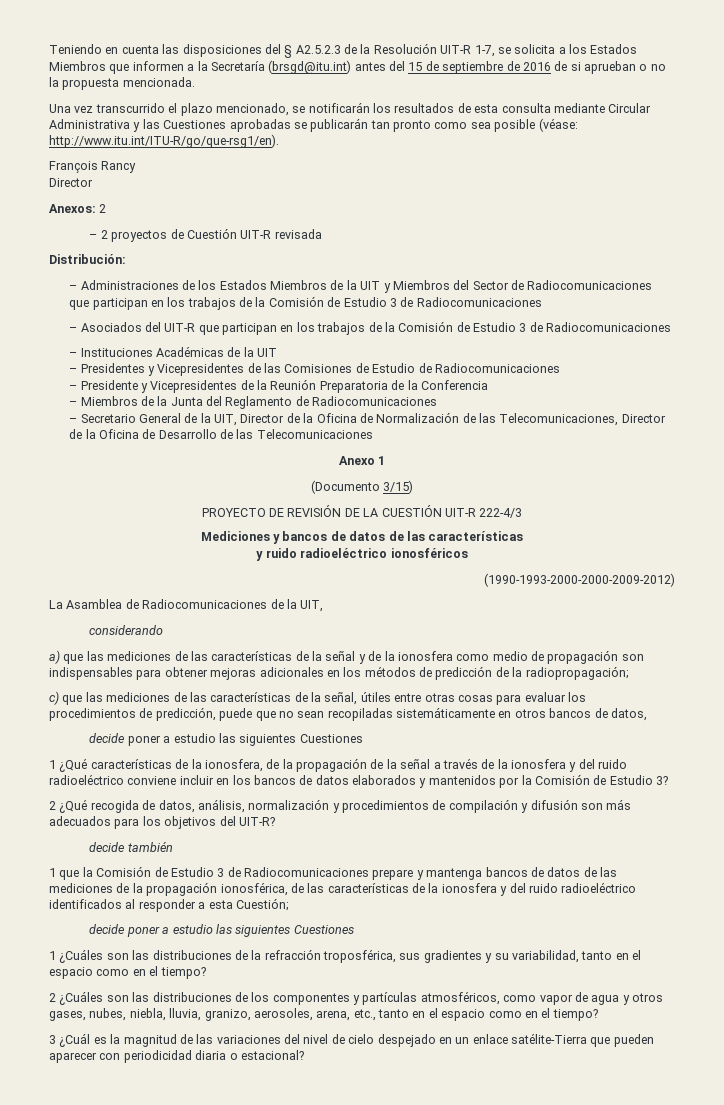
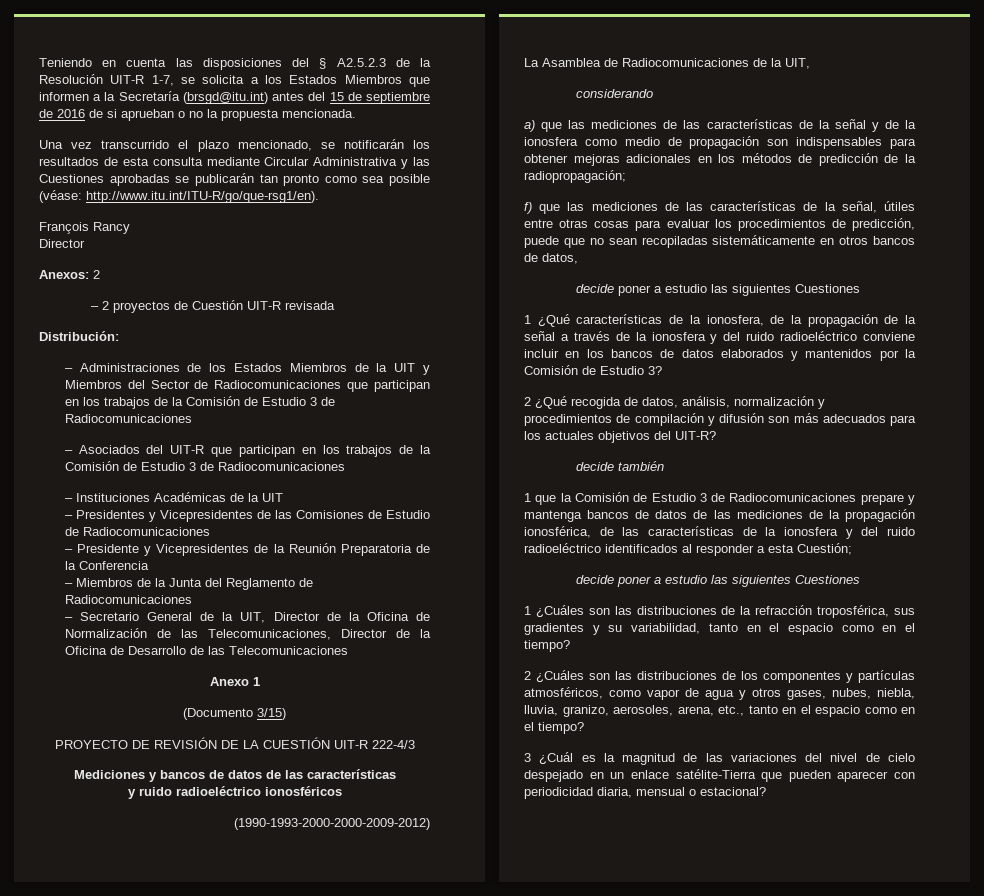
[49,691,59,705] c) -> [524,202,532,214] f)
(161, 821) none -> [545,431,594,440] actuales
[195,1050,227,1060] diaria -> [597,787,685,798] diaria, mensual

